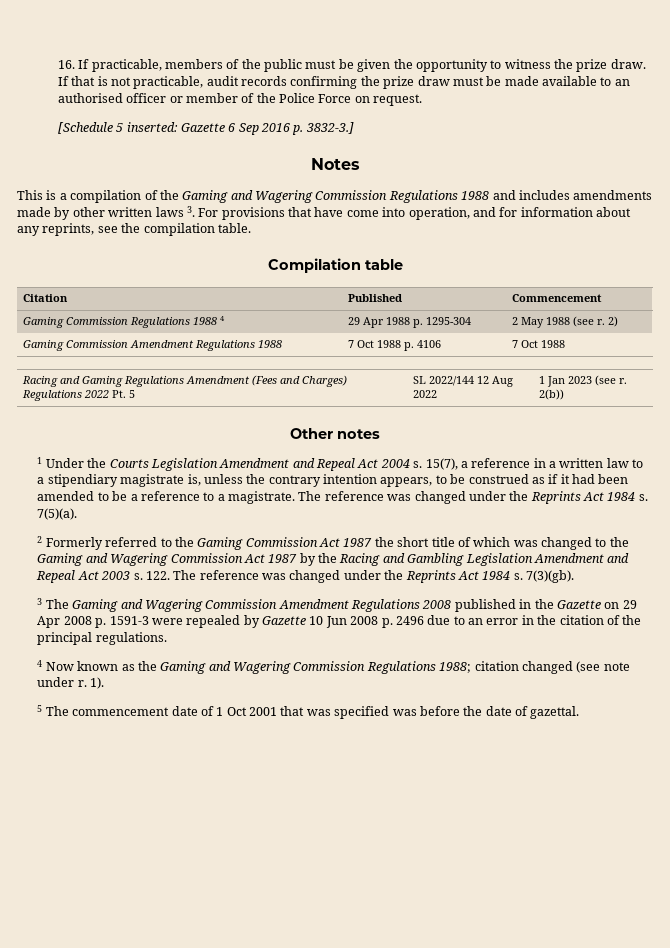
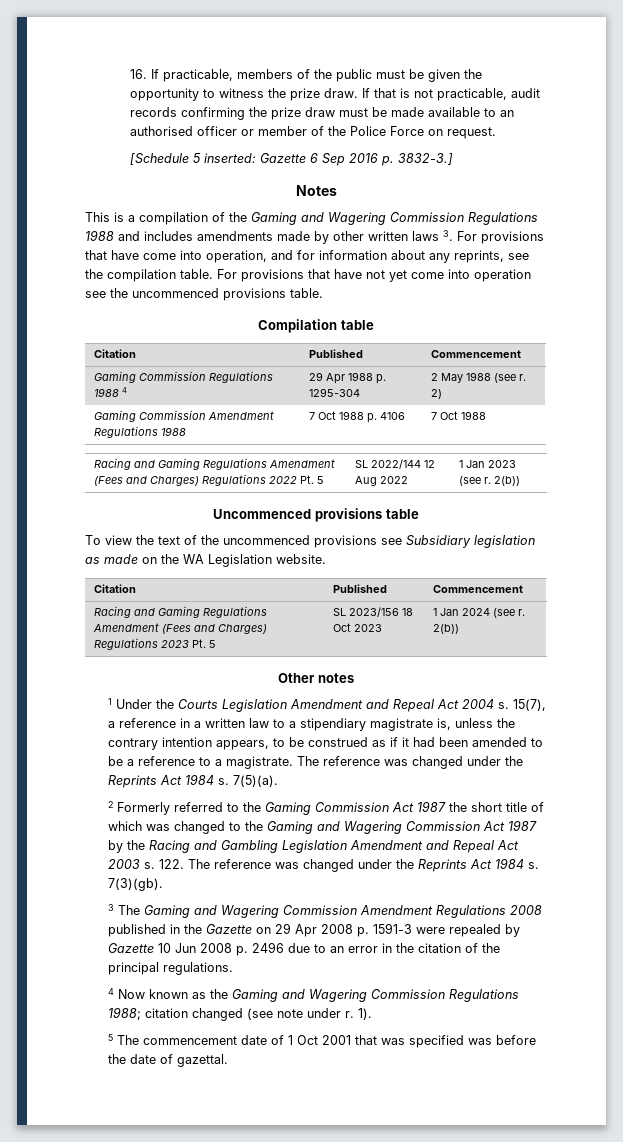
(251, 228) none -> [217,269,531,282] [85,288,323,301] For provisions that have not yet come into operation see the uncommenced provisions table.
(564, 394) none -> [213,508,419,522] [85,535,535,548] [85,554,326,567] [94,584,137,593] [333,584,388,593] [433,585,524,593] [94,606,268,618] [93,623,268,634] [94,638,217,650] [333,607,414,617] [333,623,383,632] [433,608,526,618] [433,624,460,634] // Uncommenced provisions table // To view the text of the uncommenced provisions see Subsidiary legislation as made on the WA Legislation website. // Citation | Published | Commencement // Racing and Gaming Regulations Amendment (Fees and Charges) Regulations 2023 Pt. 5 | SL 2023/156 18 Oct 2023 | 1 Jan 2024 (see r. 2(b))

